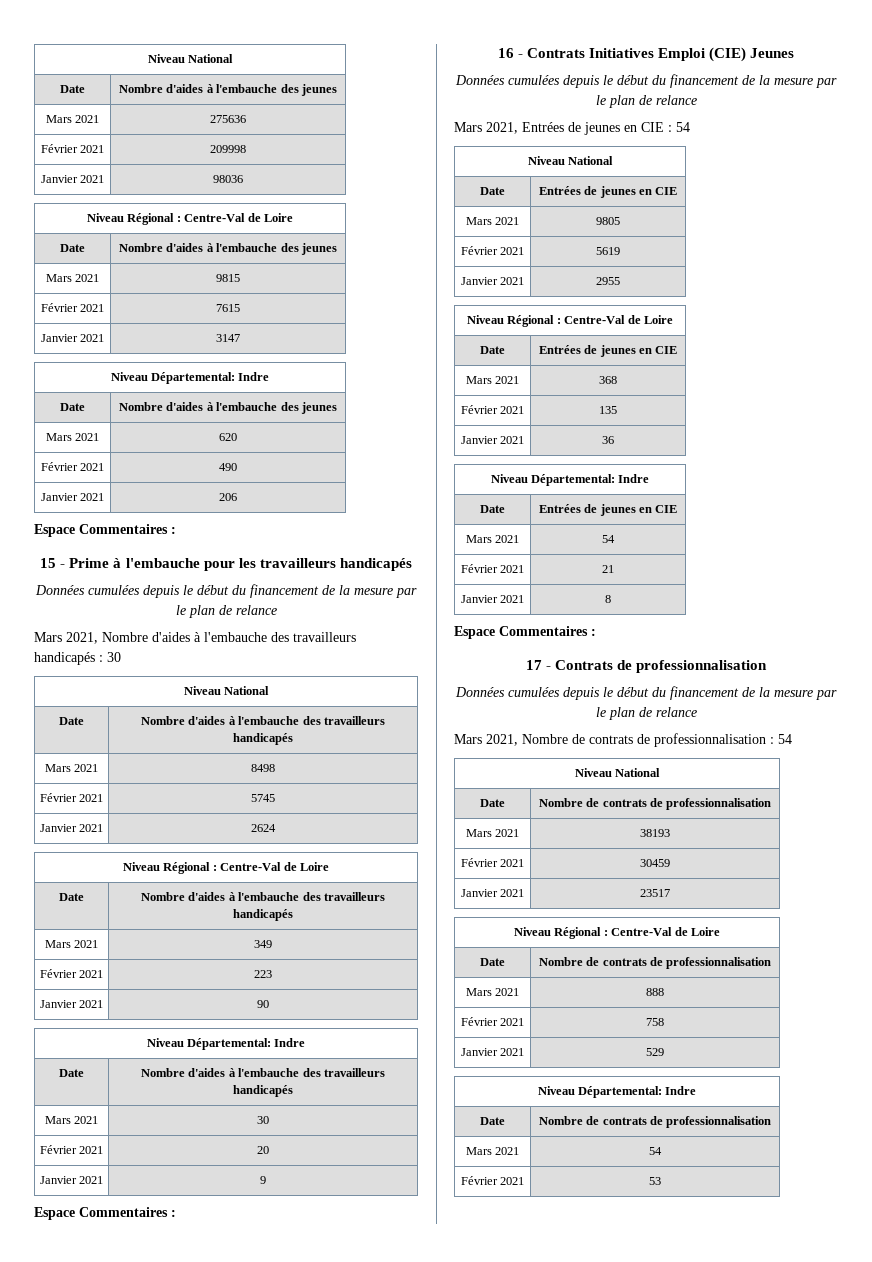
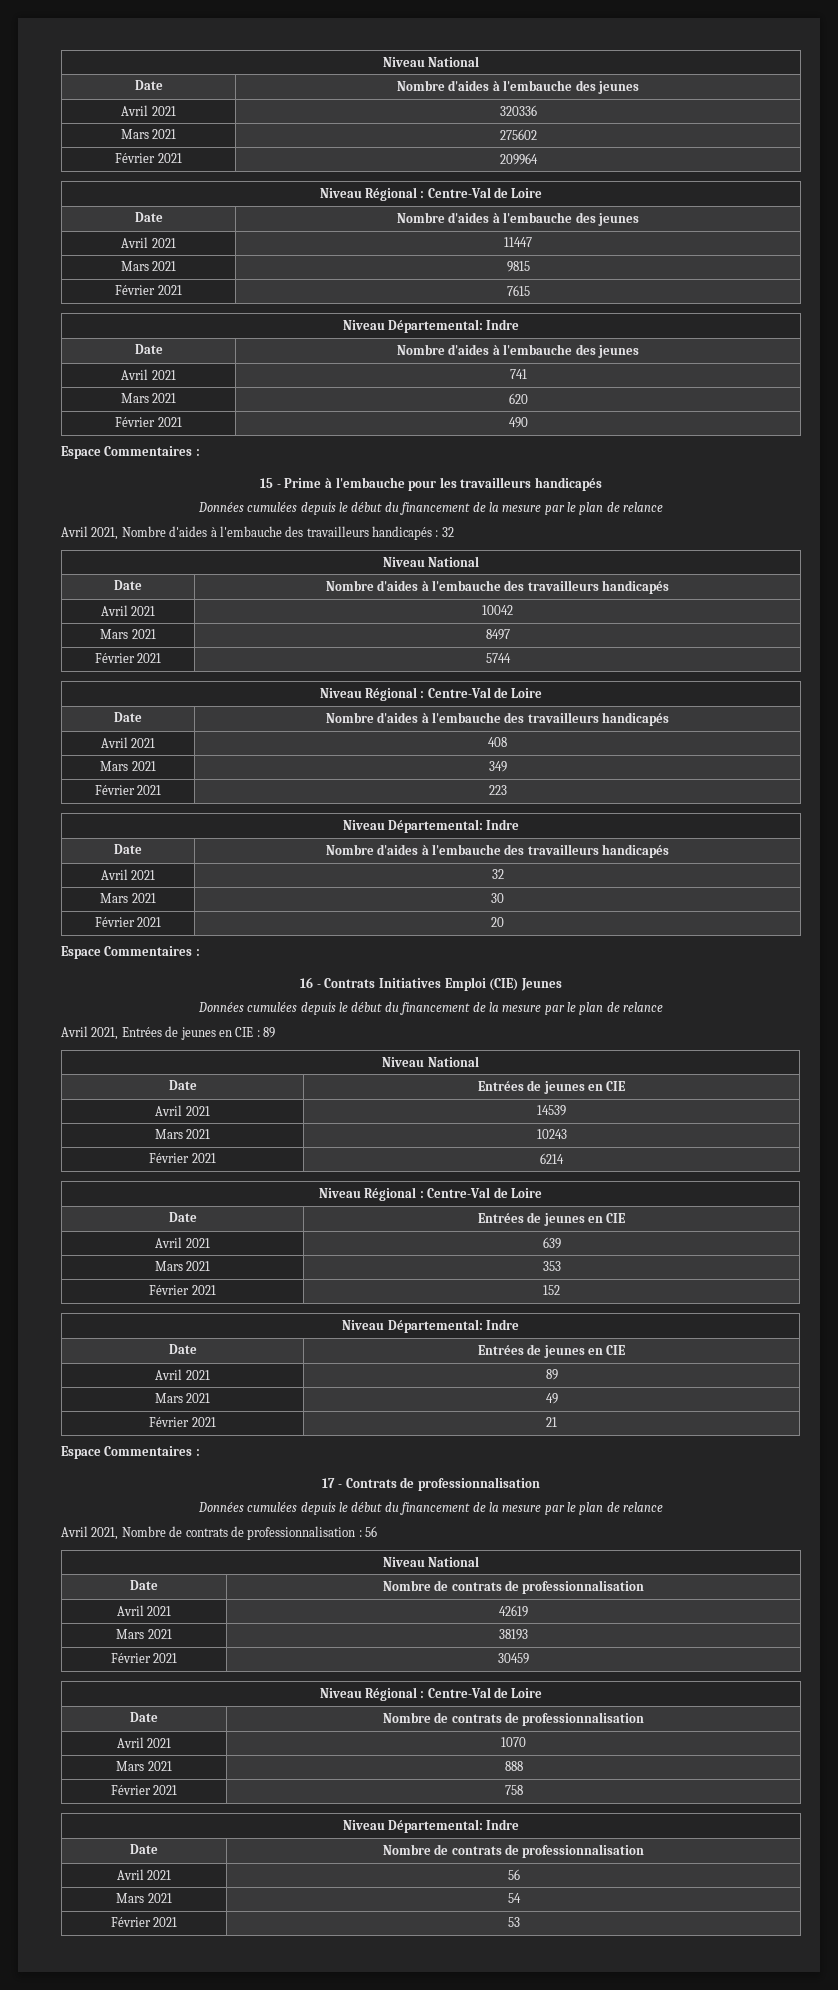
[45,115,100,123] [210,115,246,123] [40,144,105,153] [210,145,246,153] [40,175,105,183] [213,175,243,183] // Mars 2021 | 275636 // Février 2021 | 209998 // Janvier 2021 | 98036 -> [121,105,176,116] [499,105,537,116] [120,129,177,139] [499,129,537,140] [115,153,182,163] [499,153,538,165] // Avril 2021 | 320336 // Mars 2021 | 275602 // Février 2021 | 209964
(337, 249) none -> [121,237,176,248] [504,237,532,247] // Avril 2021 | 11447
[40,334,105,342] [216,334,240,342] // Janvier 2021 | 3147 -> (530, 290) none
(337, 408) none -> [121,369,176,380] [509,369,527,379] // Avril 2021 | 741
[40,493,105,501] [219,493,237,501] // Janvier 2021 | 206 -> (528, 422) none
[34,632,62,642] Mars -> [61,526,88,537] Avril
[107,652,121,662] 30 -> [441,527,454,537] 32
[44,764,99,772] [251,764,275,772] [39,793,104,802] [251,794,275,802] [39,824,104,832] [251,824,276,832] // Mars 2021 | 8498 // Février 2021 | 5745 // Janvier 2021 | 2624 -> [100,605,156,616] [482,605,513,615] [100,629,156,639] [485,629,510,640] [94,653,162,663] [485,653,511,663] // Avril 2021 | 10042 // Mars 2021 | 8497 // Février 2021 | 5744
(293, 915) none -> [100,737,156,748] [488,737,507,747] // Avril 2021 | 408
[39,1000,104,1008] [257,1000,269,1008] // Janvier 2021 | 90 -> (507, 790) none
(293, 1091) none -> [100,869,156,880] [491,869,504,879] // Avril 2021 | 32
[39,1176,104,1184] [260,1176,266,1184] // Janvier 2021 | 9 -> (504, 922) none
[454,122,482,132] Mars -> [61,1026,88,1037] Avril
[676,122,690,132] 54 -> [263,1027,275,1038] 89
[465,217,520,225] [596,217,620,225] [460,246,525,255] [596,247,620,255] [460,277,525,285] [596,277,620,285] // Mars 2021 | 9805 // Février 2021 | 5619 // Janvier 2021 | 2955 -> [155,1105,210,1116] [537,1105,566,1116] [154,1129,211,1139] [536,1129,567,1139] [149,1153,216,1163] [540,1153,564,1164] // Avril 2021 | 14539 // Mars 2021 | 10243 // Février 2021 | 6214
[465,376,520,384] [599,376,617,384] [460,405,525,414] [599,406,617,414] [460,436,525,444] [602,436,614,444] // Mars 2021 | 368 // Février 2021 | 135 // Janvier 2021 | 36 -> [155,1237,210,1248] [542,1237,561,1249] [154,1261,211,1271] [542,1261,561,1271] [149,1285,216,1295] [543,1285,560,1295] // Avril 2021 | 639 // Mars 2021 | 353 // Février 2021 | 152
[465,535,520,543] [602,535,615,543] // Mars 2021 | 54 -> [155,1369,210,1380] [545,1369,558,1380] [154,1393,211,1403] [545,1393,558,1404] // Avril 2021 | 89 // Mars 2021 | 49
[460,595,525,603] [605,595,611,603] // Janvier 2021 | 8 -> (557, 1422) none
[454,734,482,744] Mars -> [61,1526,88,1537] Avril
[778,734,792,744] 54 -> [365,1526,377,1537] 56
(772, 804) none -> [116,1605,172,1616] [499,1605,528,1617] // Avril 2021 | 42619
[460,889,525,897] [640,889,670,897] // Janvier 2021 | 23517 -> (529, 1658) none
(772, 963) none -> [116,1737,172,1748] [501,1737,526,1747] // Avril 2021 | 1070
[460,1048,525,1056] [646,1048,664,1056] // Janvier 2021 | 529 -> (523, 1790) none
(772, 1122) none -> [116,1869,172,1880] [507,1869,520,1880] // Avril 2021 | 56

